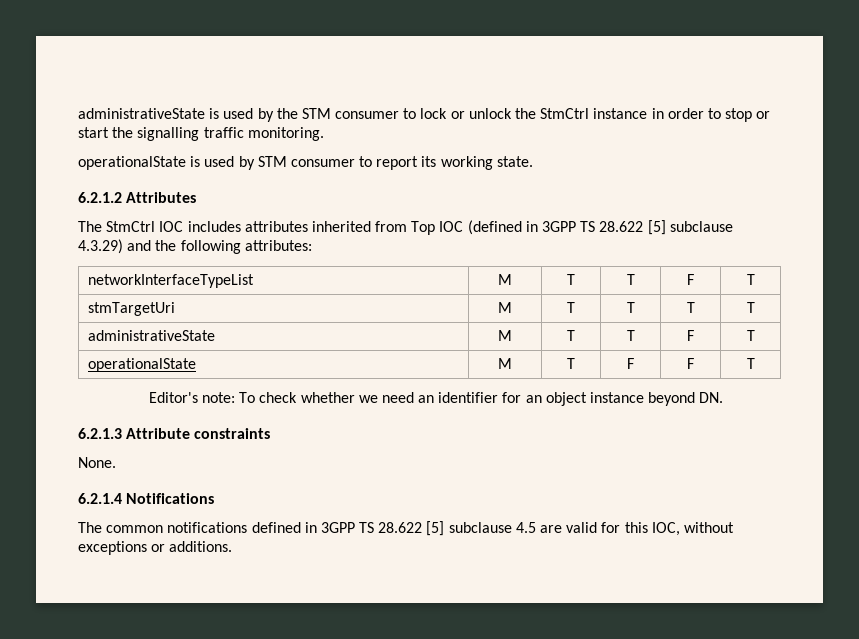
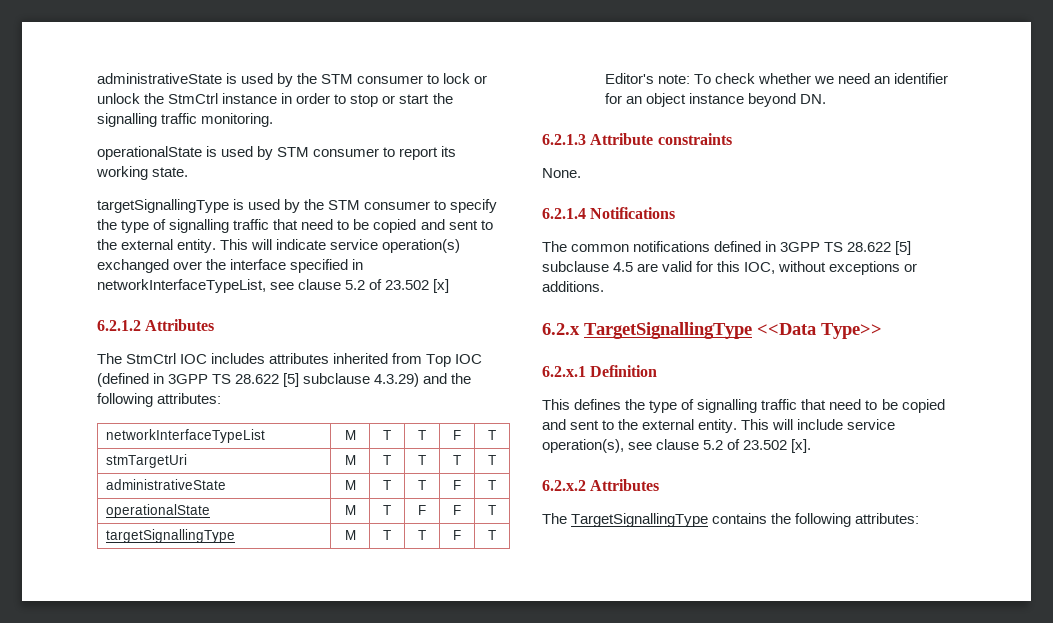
(533, 161) none -> [97,199,498,213] [97,219,493,233] [97,239,461,253] [97,259,364,273] [97,279,450,293] // targetSignallingType is used by the STM consumer to specify the type of signalling traffic that need to be copied and sent to the external entity. This will indicate service operation(s) exchanged over the interface specified in networkInterfaceTypeList, see clause 5.2 of 23.502 [x]
(755, 363) none -> [105,529,235,543] [344,530,356,540] [383,530,391,540] [418,530,426,540] [453,530,461,540] [488,530,496,540] // targetSignallingType | M | T | T | F | T
(233, 546) none -> [542,322,882,339] [542,365,658,377] [542,399,945,413] [542,419,896,433] [542,439,812,453] [542,479,660,491] [542,513,920,527] // 6.2.x TargetSignallingType <<Data Type>> // 6.2.x.1 Definition // This defines the type of signalling traffic that need to be copied and sent to the external entity. This will include service operation(s), see clause 5.2 of 23.502 [x]. // 6.2.x.2 Attributes // The TargetSignallingType contains the following attributes:

